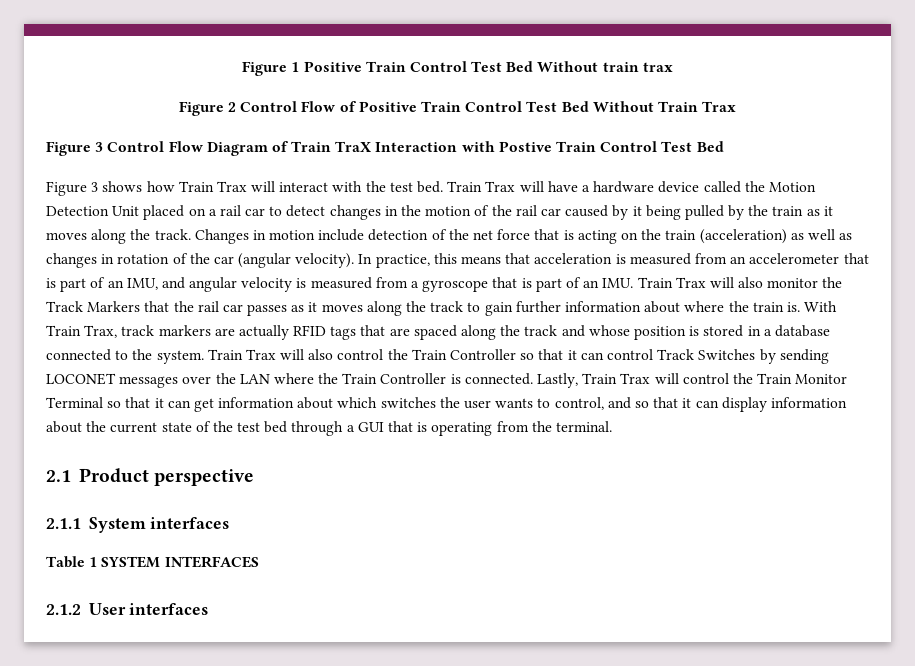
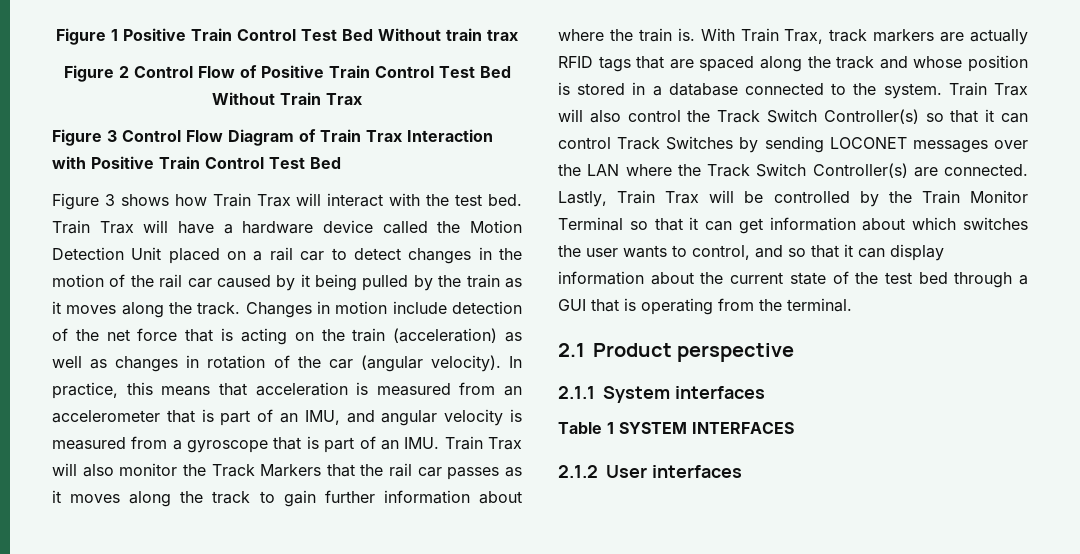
[335,141,373,152] TraX -> [366,130,402,142] Trax
[498,141,552,152] Postive -> [91,156,154,169] Positive
[411,349,517,360] Train Controller -> [717,109,919,124] Track Switch Controller(s)
[342,373,461,384] Train Controller is -> [707,163,938,178] Track Switch Controller(s) are
[682,373,729,384] control -> [744,191,879,207] be controlled by

